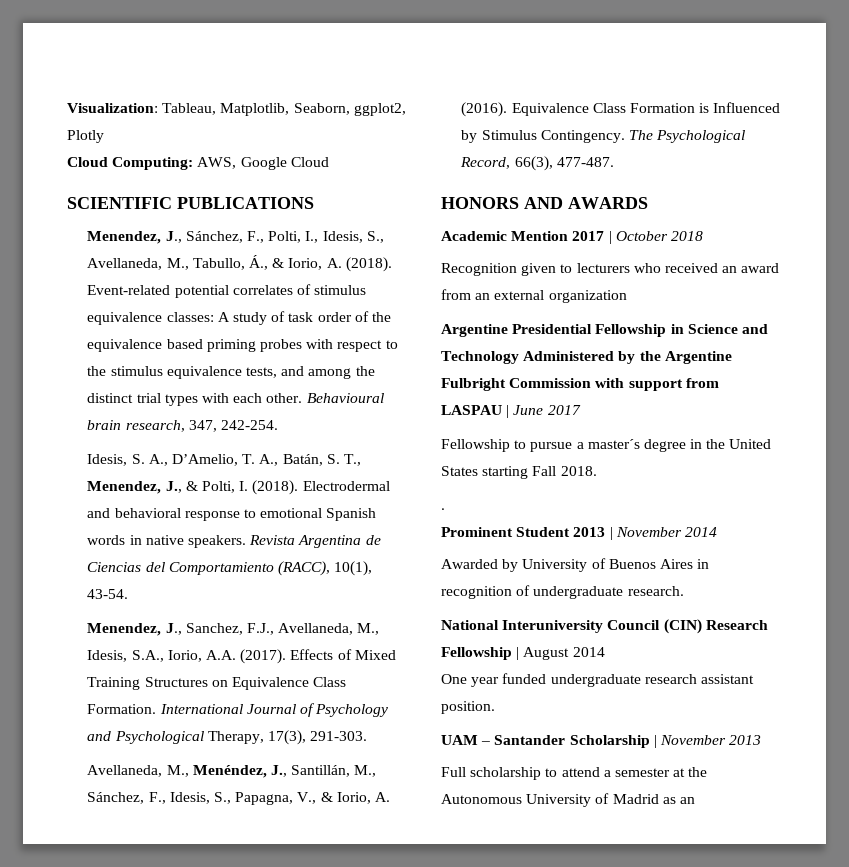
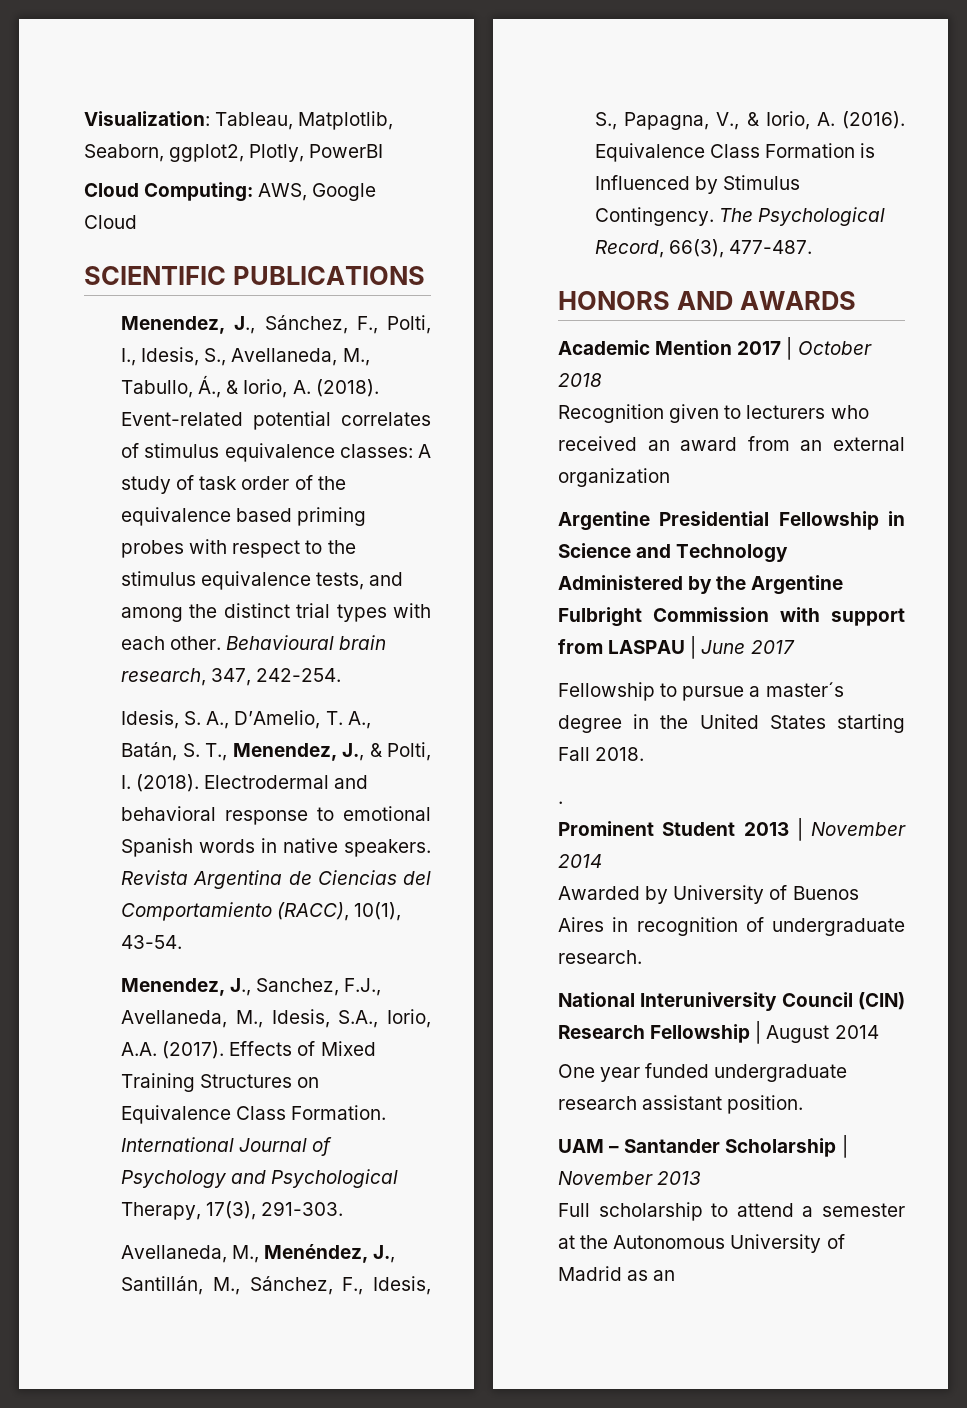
[67,130,104,143] Plotly -> [249,144,384,162] Plotly, PowerBI

